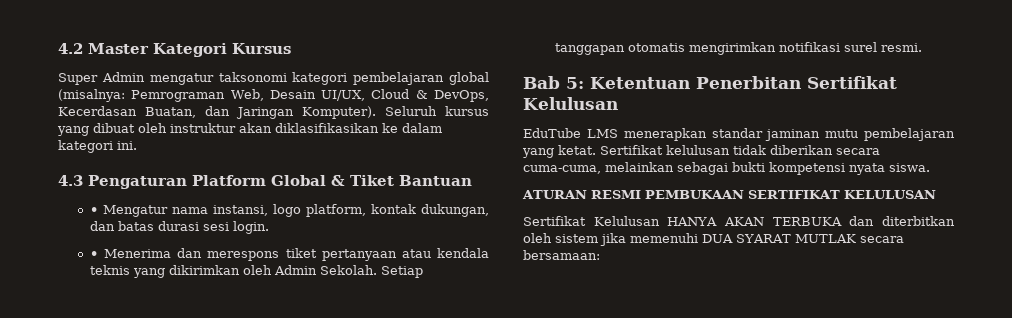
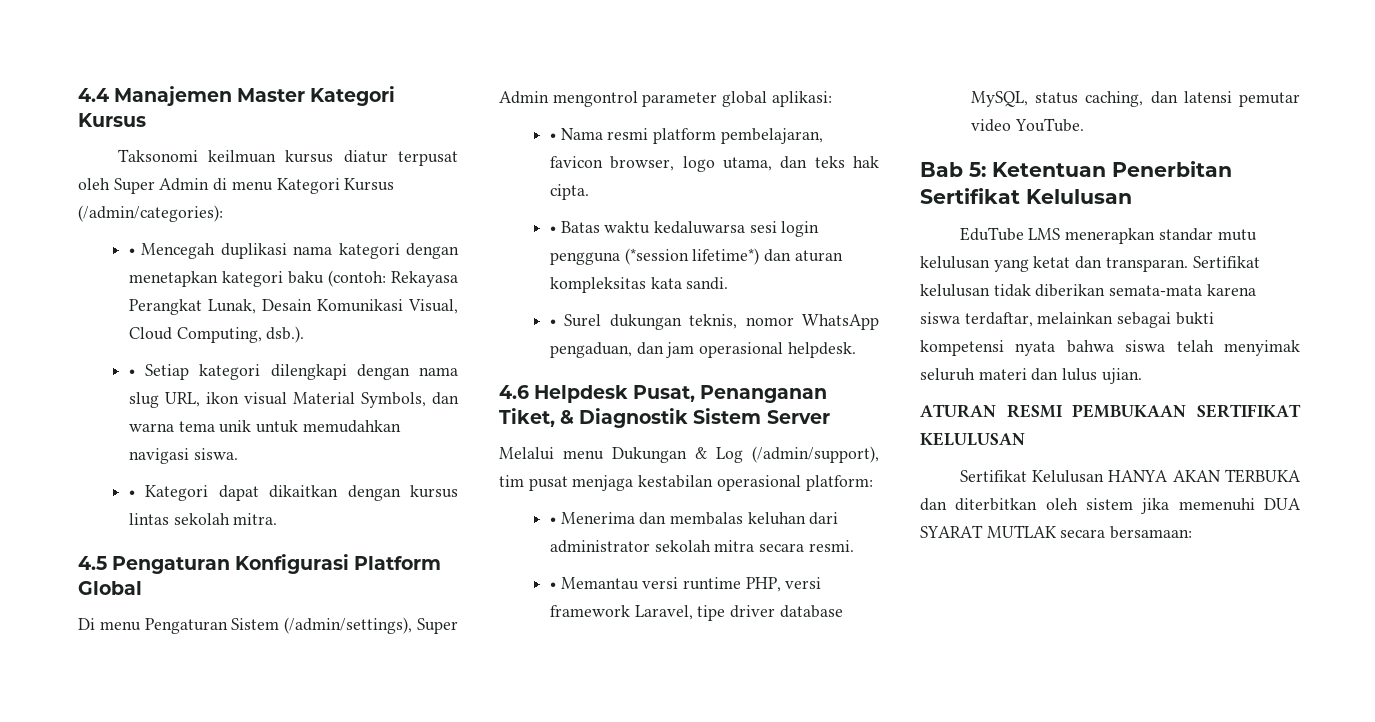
[58,43,83,54] 4.2 -> [78,86,233,106] 4.4 Manajemen
[58,72,489,85] [58,89,490,102] [58,106,489,119] [57,123,442,136] [58,140,137,153] [58,175,472,189] [90,204,489,217] [90,221,270,234] [90,248,489,261] [90,265,424,278] [555,42,923,55] Super Admin mengatur taksonomi kategori pembelajaran global (misalnya: Pemrograman Web, Desain UI/UX, Cloud & DevOps, Kecerdasan Buatan, dan Jaringan Komputer). Seluruh kursus yang dibuat oleh instruktur akan diklasifikasikan ke dalam kategori ini. // 4.3 Pengaturan Platform Global & Tiket Bantuan // • Mengatur nama instansi, logo platform, kontak dukungan, dan batas durasi sesi login. // • Menerima dan merespons tiket pertanyaan atau kendala teknis yang dikirimkan oleh Admin Sekolah. Setiap tanggapan otomatis mengirimkan notifikasi surel resmi. -> [117,149,459,166] [78,178,395,194] [78,205,223,222] [128,243,459,259] [128,270,459,287] [128,299,459,315] [128,326,305,343] [128,364,458,380] [128,392,459,408] [128,420,401,433] [128,448,238,464] [128,485,458,501] [128,513,278,525] [78,554,442,574] [78,581,142,595] [78,617,459,634] [499,91,832,107] [549,128,823,144] [549,156,879,172] [549,184,589,200] [549,221,820,237] [549,248,843,265] [549,277,729,293] [549,314,879,330] [549,342,856,358] [499,385,828,403] [499,408,830,428] [499,446,879,463] [499,475,873,491] [549,512,839,525] [549,540,854,553] [549,577,822,592] [549,605,843,621] [970,91,1300,107] [970,118,1084,132] Taksonomi keilmuan kursus diatur terpusat oleh Super Admin di menu Kategori Kursus (/admin/categories): // • Mencegah duplikasi nama kategori dengan menetapkan kategori baku (contoh: Rekayasa Perangkat Lunak, Desain Komunikasi Visual, Cloud Computing, dsb.). // • Setiap kategori dilengkapi dengan nama slug URL, ikon visual Material Symbols, dan warna tema unik untuk memudahkan navigasi siswa. // • Kategori dapat dikaitkan dengan kursus lintas sekolah mitra. // 4.5 Pengaturan Konfigurasi Platform Global // Di menu Pengaturan Sistem (/admin/settings), Super Admin mengontrol parameter global aplikasi: // • Nama resmi platform pembelajaran, favicon browser, logo utama, dan teks hak cipta. // • Batas waktu kedaluwarsa sesi login pengguna (*session lifetime*) dan aturan kompleksitas kata sandi. // • Surel dukungan teknis, nomor WhatsApp pengaduan, dan jam operasional helpdesk. // 4.6 Helpdesk Pusat, Penanganan Tiket, & Diagnostik Sistem Server // Melalui menu Dukungan & Log (/admin/support), tim pusat menjaga kestabilan operasional platform: // • Menerima dan membalas keluhan dari administrator sekolah mitra secara resmi. // • Memantau versi runtime PHP, versi framework Laravel, tipe driver database MySQL, status caching, dan latensi pemutar video YouTube.
[765,128,955,141] [522,145,880,158] [523,165,601,174] jaminan mutu pembelajaran yang ketat. Sertifikat kelulusan tidak diberikan secara cuma-cuma, -> [1217,229,1257,241] [920,256,1260,272] [920,284,1256,297] [920,312,1033,327] mutu kelulusan yang ketat dan transparan. Sertifikat kelulusan tidak diberikan semata-mata karena siswa terdaftar,
[889,163,930,172] siswa. -> [1066,340,1300,356] [920,368,1142,384] bahwa siswa telah menyimak seluruh materi dan lulus ujian.

